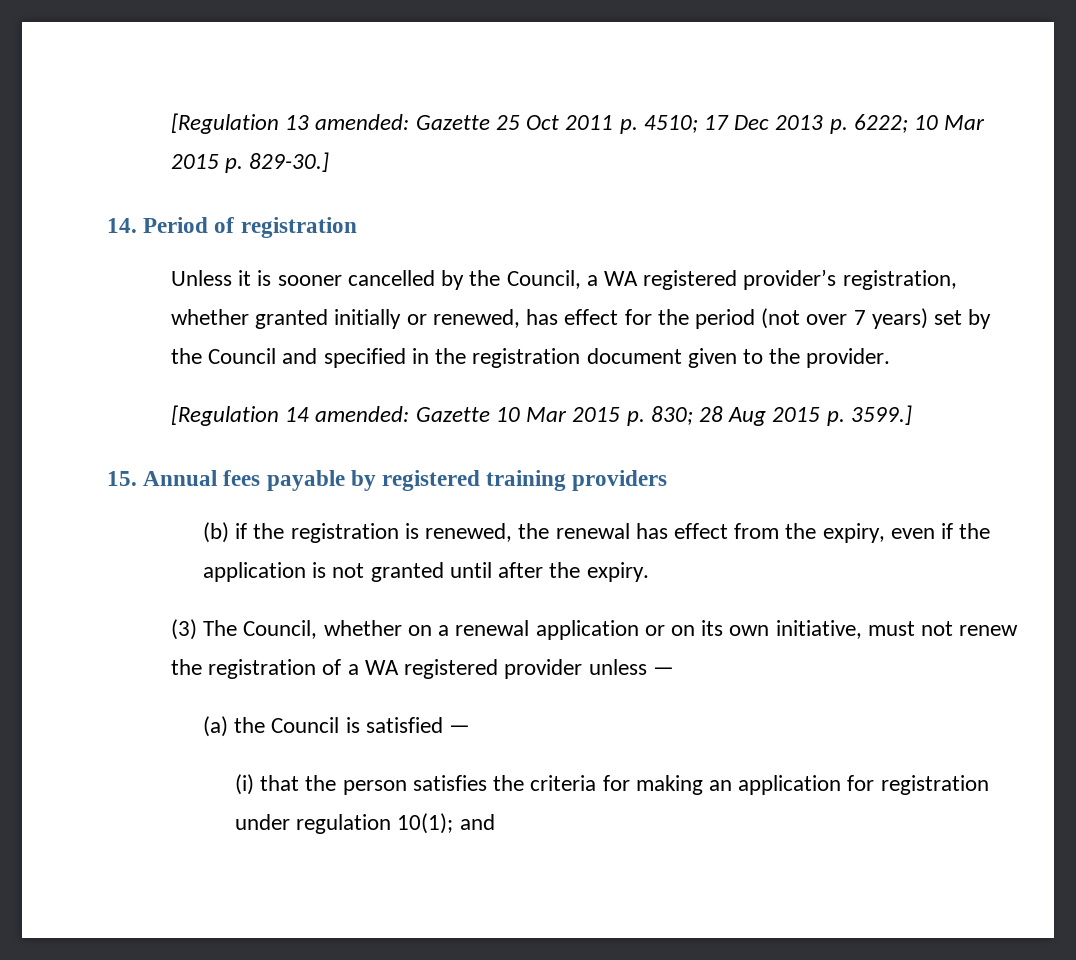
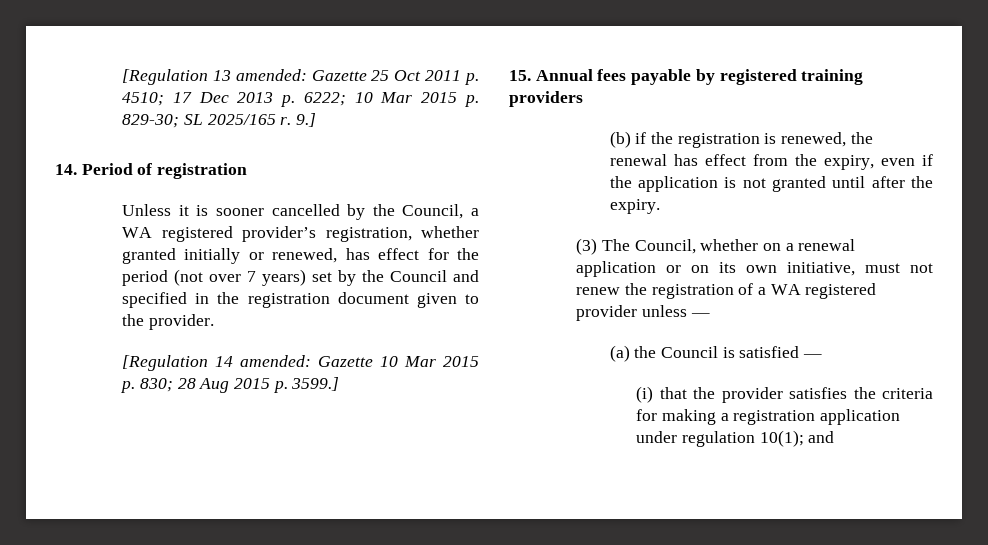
[249,152,330,172] 829-30.] -> [122,113,316,128] 829-30; SL 2025/165 r. 9.]
[342,780,407,795] person -> [721,387,783,403] provider
[708,775,989,795] an application for registration -> [720,409,901,425] a registration application

